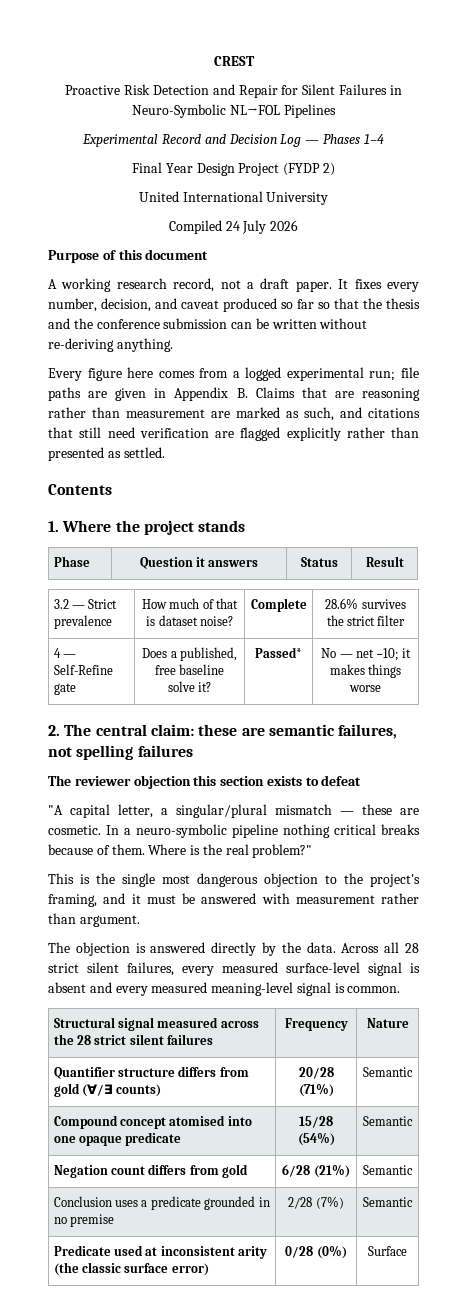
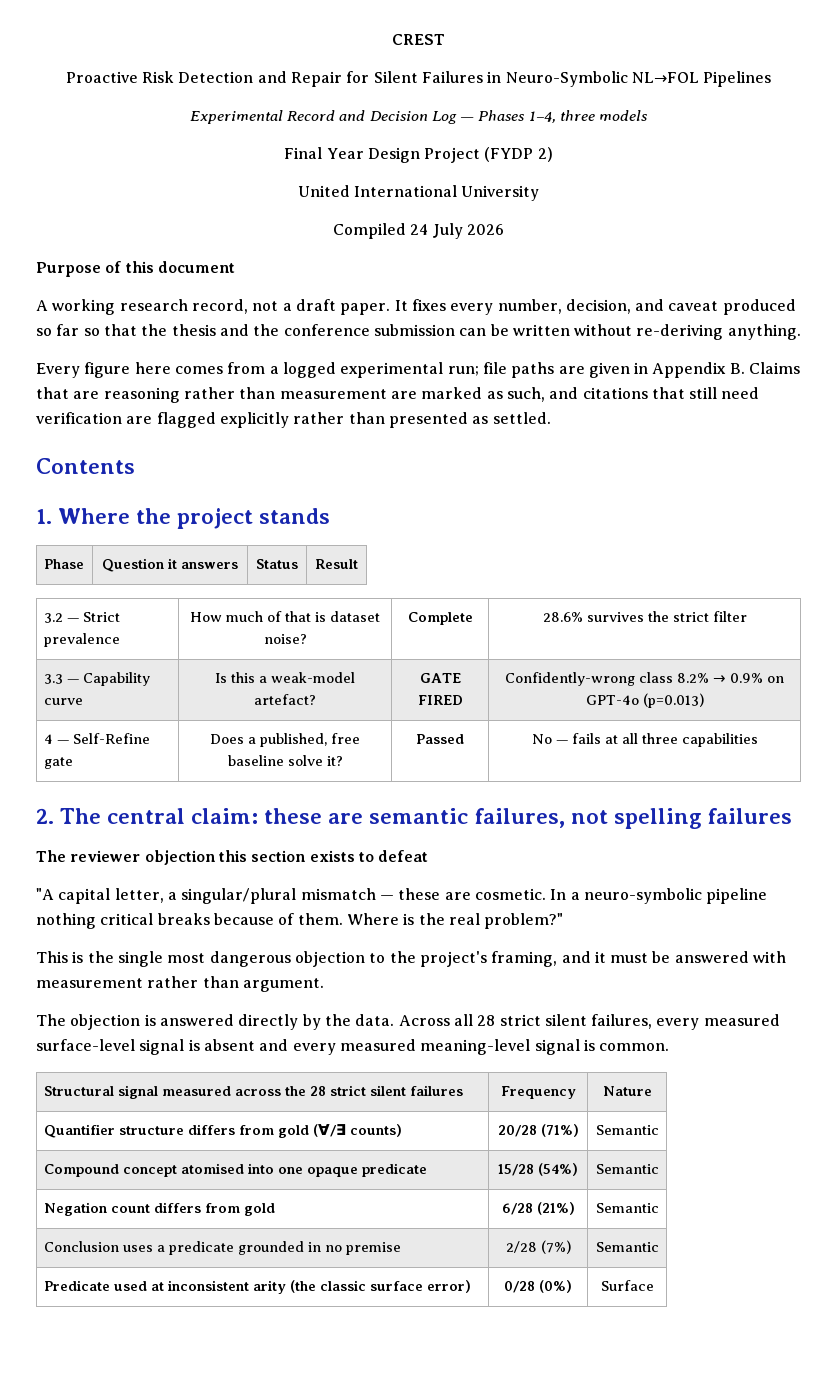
[363,134,384,144] 1–4 -> [528,110,649,123] 1–4, three models
(406, 620) none -> [43,672,150,686] [43,698,83,705] [214,672,355,683] [253,694,316,705] [419,673,461,683] [417,695,463,705] [505,672,784,686] [585,693,704,708] // 3.3 — Capability curve | Is this a weak-model artefact? | GATE FIRED | Confidently-wrong class 8.2% → 0.9% on GPT-4o (p=0.013)
[255,647,302,658] Passed* -> [416,734,464,744] Passed
[356,648,411,661] [329,664,402,678] [349,685,381,692] net −10; it makes things worse -> [571,733,758,747] fails at all three capabilities

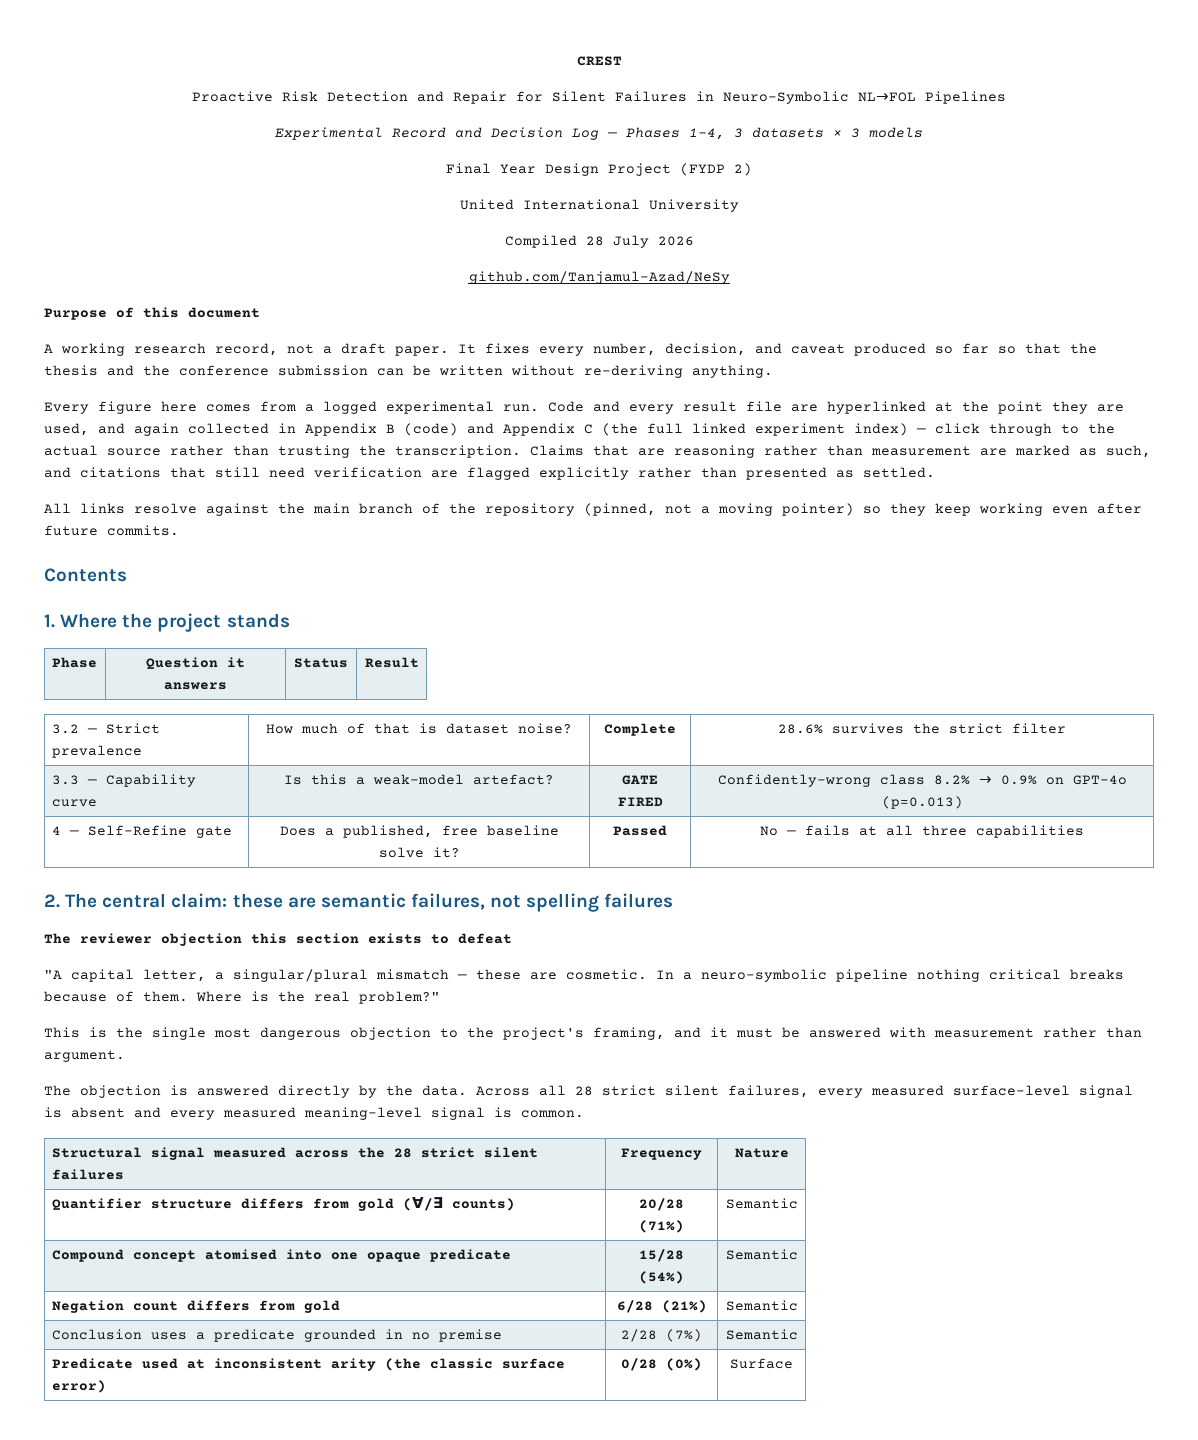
[560,110,596,121] three -> [734,127,860,138] 3 datasets × 3
[410,224,429,235] 24 -> [585,236,604,246] 28
(504, 229) none -> [468,271,730,284] // github.com/Tanjamul-Azad/NeSy
[447,362,745,378] run; file paths are given in Appendix B. -> [503,401,1124,414] [44,423,1115,436] [44,445,521,458] run. Code and every result file are hyperlinked at the point they are used, and again collected in Appendix B (code) and Appendix C (the full linked experiment index) — click through to the actual source rather than trusting the transcription.
(551, 418) none -> [44,503,1142,516] [44,525,179,536] // All links resolve against the main branch of the repository (pinned, not a moving pointer) so they keep working even after future commits.

